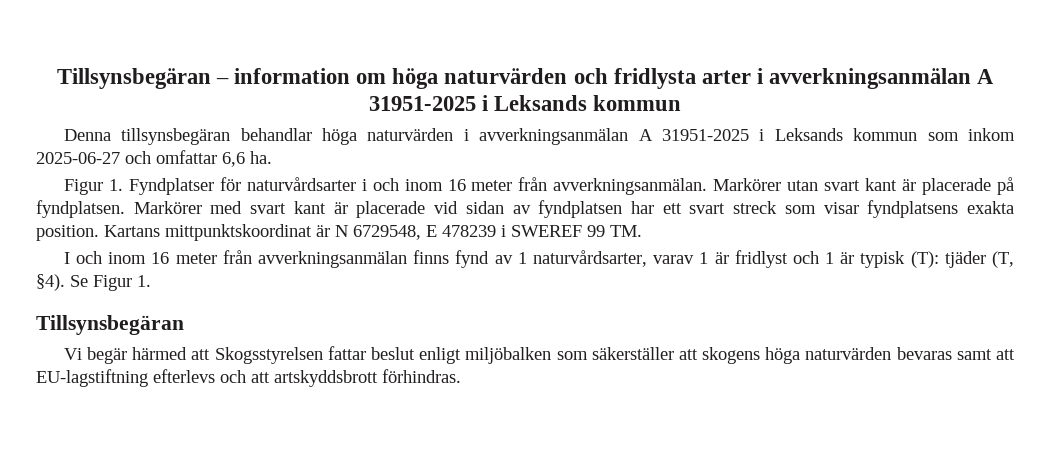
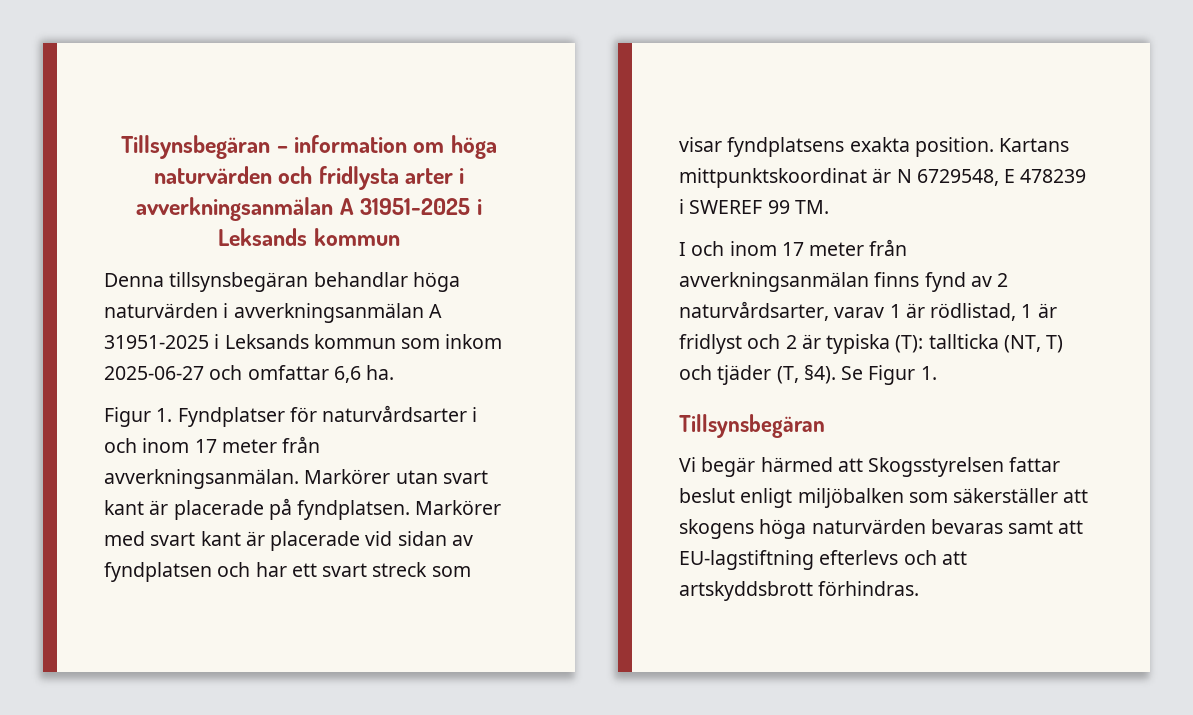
[447,179,466,191] 16 -> [194,439,217,453] 17
(623, 209) none -> [217,562,251,577] och
[151,252,170,264] 16 -> [781,242,804,256] 17
[517,252,527,264] 1 -> [997,273,1009,287] 2
[734,250,939,268] fridlyst och 1 är typisk (T): -> [930,303,1057,321] [679,334,1064,354] [679,365,712,380] rödlistad, 1 är fridlyst och 2 är typiska (T): tallticka (NT, T) och

